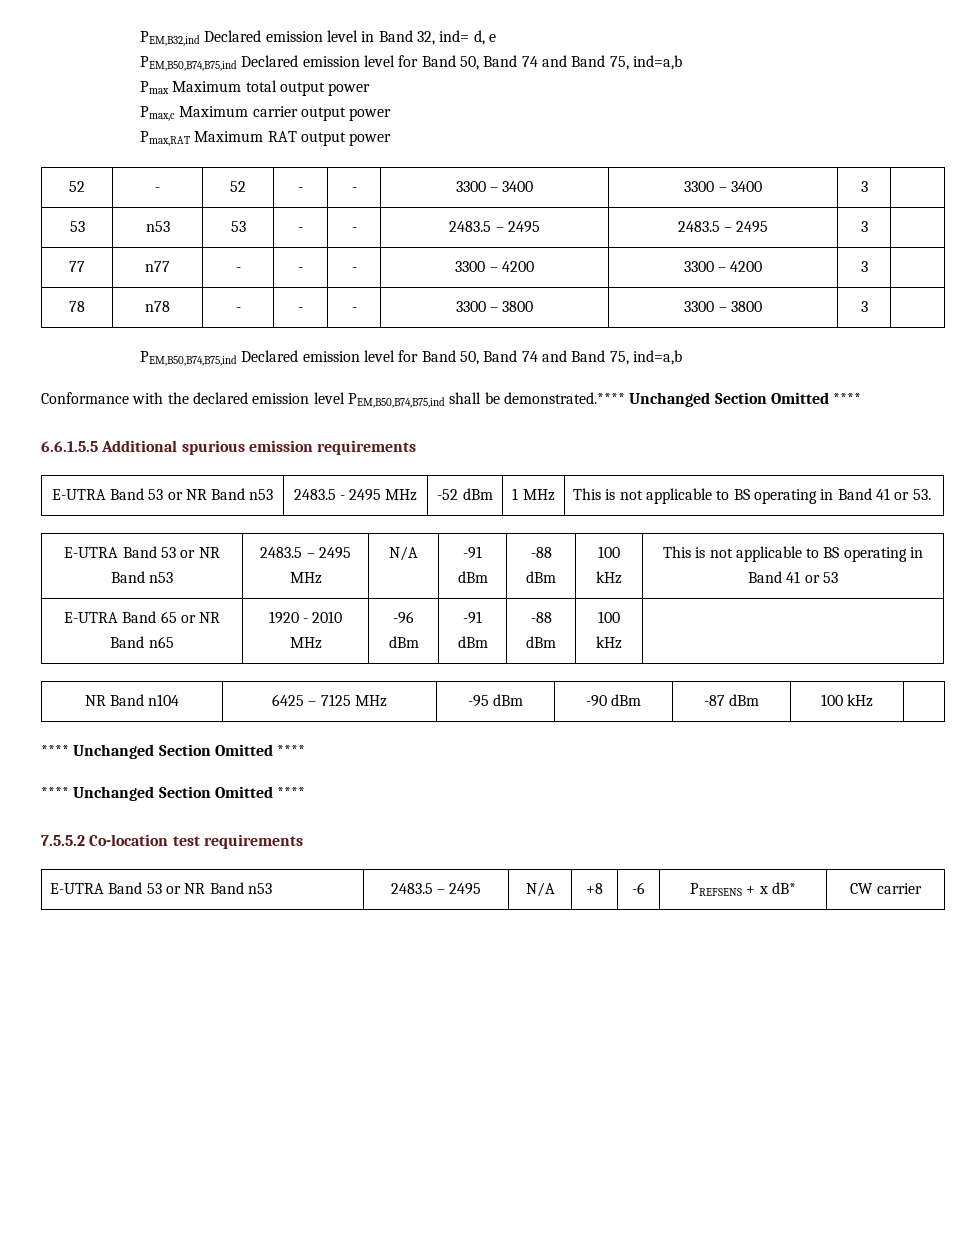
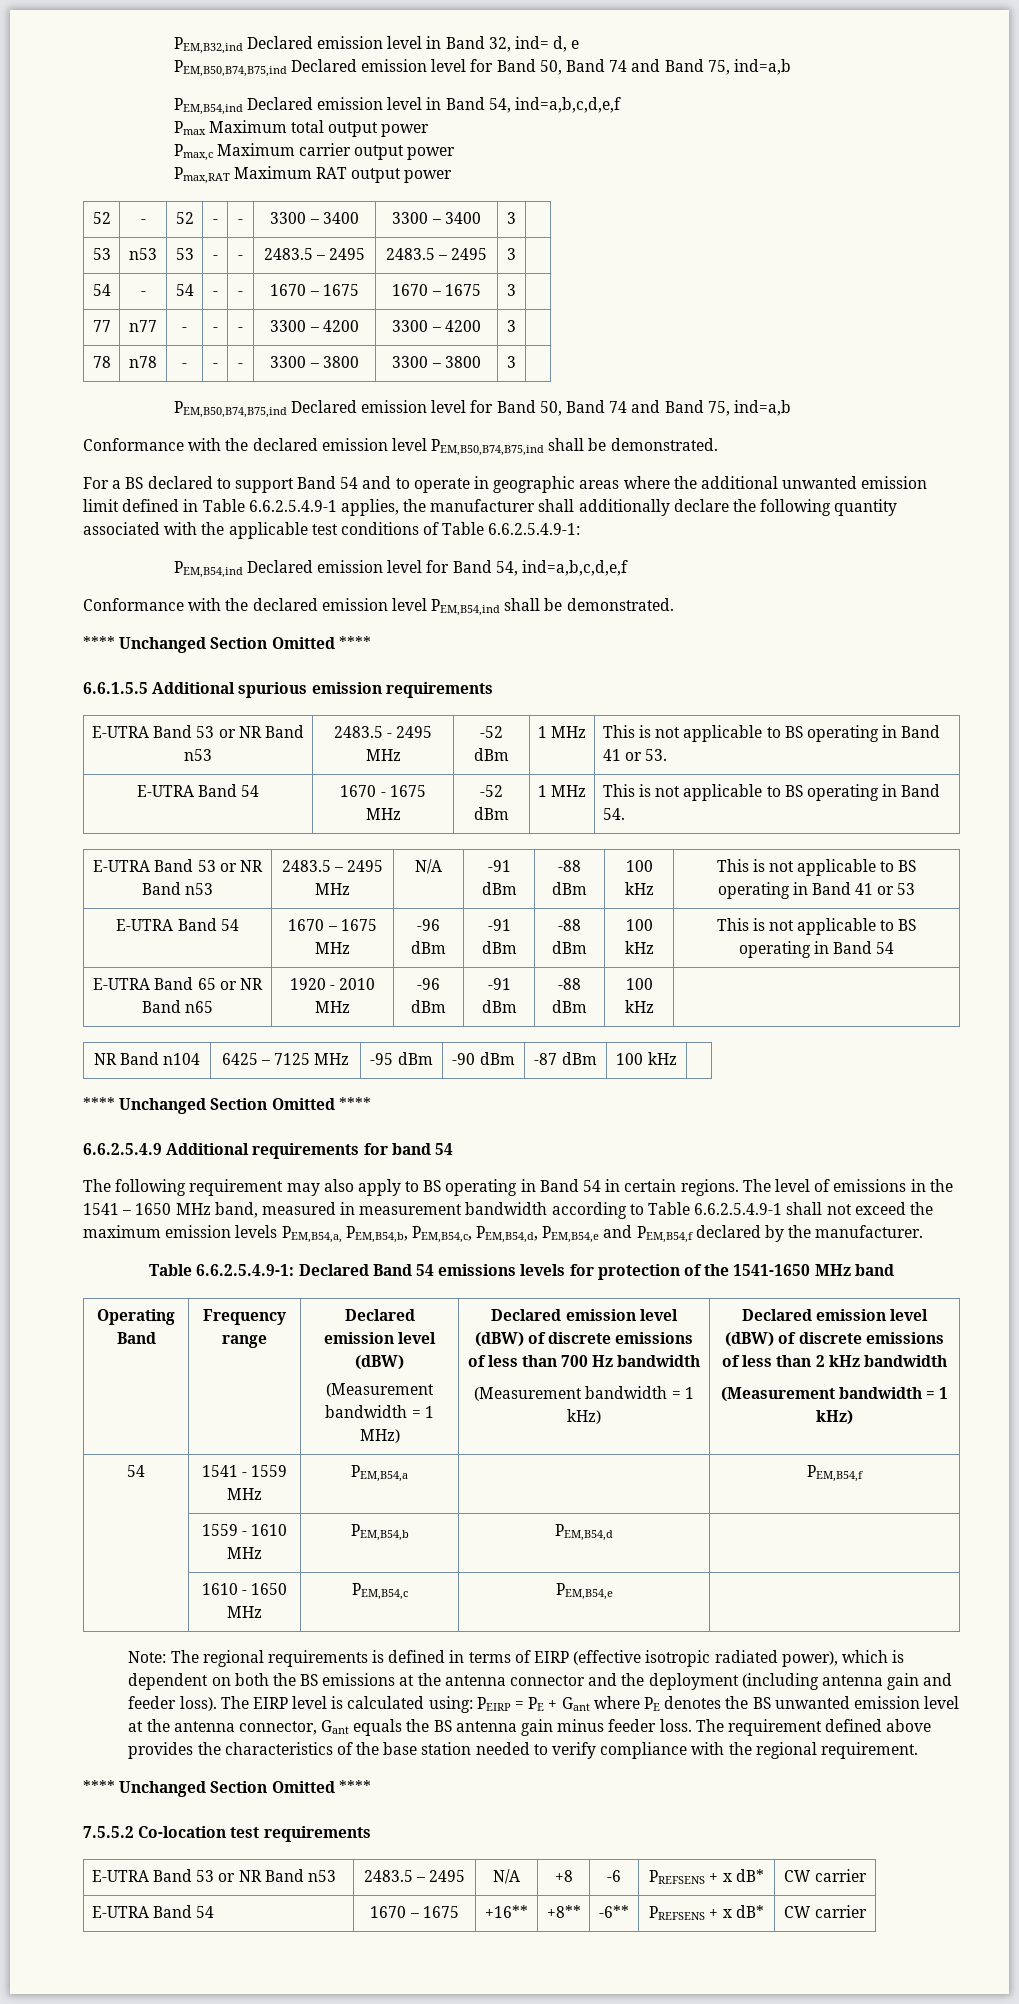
(682, 62) none -> [173,97,622,115] // PEM,B54,ind Declared emission level in Band 54, ind=a,b,c,d,e,f
(868, 226) none -> [92,284,111,296] [140,291,146,296] [175,284,194,296] [212,291,218,296] [238,291,243,296] [270,284,359,296] [392,284,481,296] [507,284,516,296] // 54 | - | 54 | - | - | 1670 – 1675 | 1670 – 1675 | 3 |
[503,392,625,404] demonstrated.**** -> [610,438,718,451] [83,476,928,493] [83,499,898,516] [83,522,581,539] [173,560,629,578] [83,598,674,616] [83,636,115,649] demonstrated. // For a BS declared to support Band 54 and to operate in geographic areas where the additional unwanted emission limit defined in Table 6.6.2.5.4.9-1 applies, the manufacturer shall additionally declare the following quantity associated with the applicable test conditions of Table 6.6.2.5.4.9-1: // PEM,B54,ind Declared emission level for Band 54, ind=a,b,c,d,e,f // Conformance with the declared emission level PEM,B54,ind shall be demonstrated. // ****
(931, 494) none -> [136,784,260,797] [340,785,426,797] [365,808,401,820] [480,785,503,797] [474,807,509,820] [537,785,587,797] [602,784,941,801] [602,808,625,820] // E-UTRA Band 54 | 1670 - 1675 MHz | -52 dBm | 1 MHz | This is not applicable to BS operating in Band 54.
(838, 577) none -> [116,918,239,931] [288,919,377,931] [315,942,350,954] [417,919,440,931] [411,941,446,954] [487,919,511,931] [481,941,517,954] [558,919,581,931] [552,941,587,954] [625,919,653,931] [624,941,654,954] [716,918,917,935] [738,941,895,958] // E-UTRA Band 54 | 1670 – 1675 MHz | -96 dBm | -91 dBm | -88 dBm | 100 kHz | This is not applicable to BS operating in Band 54
(306, 750) none -> [83,1143,453,1159] [83,1179,953,1196] [83,1202,933,1219] [83,1225,924,1243] [149,1264,894,1280] [97,1309,175,1325] [116,1332,156,1344] [203,1309,286,1325] [221,1335,267,1348] [344,1309,415,1321] [323,1332,437,1344] [355,1355,404,1370] [326,1383,434,1397] [325,1405,434,1418] [359,1429,400,1443] [491,1309,678,1321] [474,1332,694,1347] [467,1355,701,1367] [474,1386,694,1401] [567,1409,601,1424] [741,1309,929,1321] [725,1332,944,1347] [722,1355,947,1367] [720,1387,949,1402] [816,1410,853,1425] [127,1465,145,1477] [201,1465,288,1477] [226,1488,262,1500] [351,1465,408,1482] [807,1465,863,1482] [201,1524,288,1536] [226,1547,262,1559] [350,1524,409,1541] [555,1524,613,1541] [201,1583,288,1595] [226,1606,262,1618] [351,1583,408,1600] [555,1583,613,1600] [128,1650,905,1667] [128,1673,953,1690] [128,1696,960,1713] [128,1719,932,1736] [128,1742,918,1759] // 6.6.2.5.4.9 Additional requirements for band 54 // The following requirement may also apply to BS operating in Band 54 in certain regions. The level of emissions in the 1541 – 1650 MHz band, measured in measurement bandwidth according to Table 6.6.2.5.4.9-1 shall not exceed the maximum emission levels PEM,B54,a, PEM,B54,b, PEM,B54,c, PEM,B54,d, PEM,B54,e and PEM,B54,f declared by the manufacturer. // Table 6.6.2.5.4.9-1: Declared Band 54 emissions levels for protection of the 1541-1650 MHz band // Operating Band | Frequency range | Declared emission level (dBW) // (Measurement bandwidth = 1 MHz) | Declared emission level (dBW) of discrete emissions of less than 700 Hz bandwidth // (Measurement bandwidth = 1 kHz) | Declared emission level (dBW) of discrete emissions of less than 2 kHz bandwidth // (Measurement bandwidth = 1 kHz) // 54 | 1541 - 1559 MHz | PEM,B54,a | | PEM,B54,f // | 1559 - 1610 MHz | PEM,B54,b | PEM,B54,d | // | 1610 - 1650 MHz | PEM,B54,c | PEM,B54,e | // Note: The regional requirements is defined in terms of EIRP (effective isotropic radiated power), which is dependent on both the BS emissions at the antenna connector and the deployment (including antenna gain and feeder loss). The EIRP level is calculated using: PEIRP = PE + Gant where PE denotes the BS unwanted emission level at the antenna connector, Gant equals the BS antenna gain minus feeder loss. The requirement defined above provides the characteristics of the base station needed to verify compliance with the regional requirement.
(922, 888) none -> [91,1905,215,1918] [370,1906,459,1918] [485,1905,528,1918] [546,1905,581,1918] [599,1905,629,1918] [649,1905,764,1920] [784,1905,867,1918] // E-UTRA Band 54 | 1670 – 1675 | +16** | +8** | -6** | PREFSENS + x dB* | CW carrier

